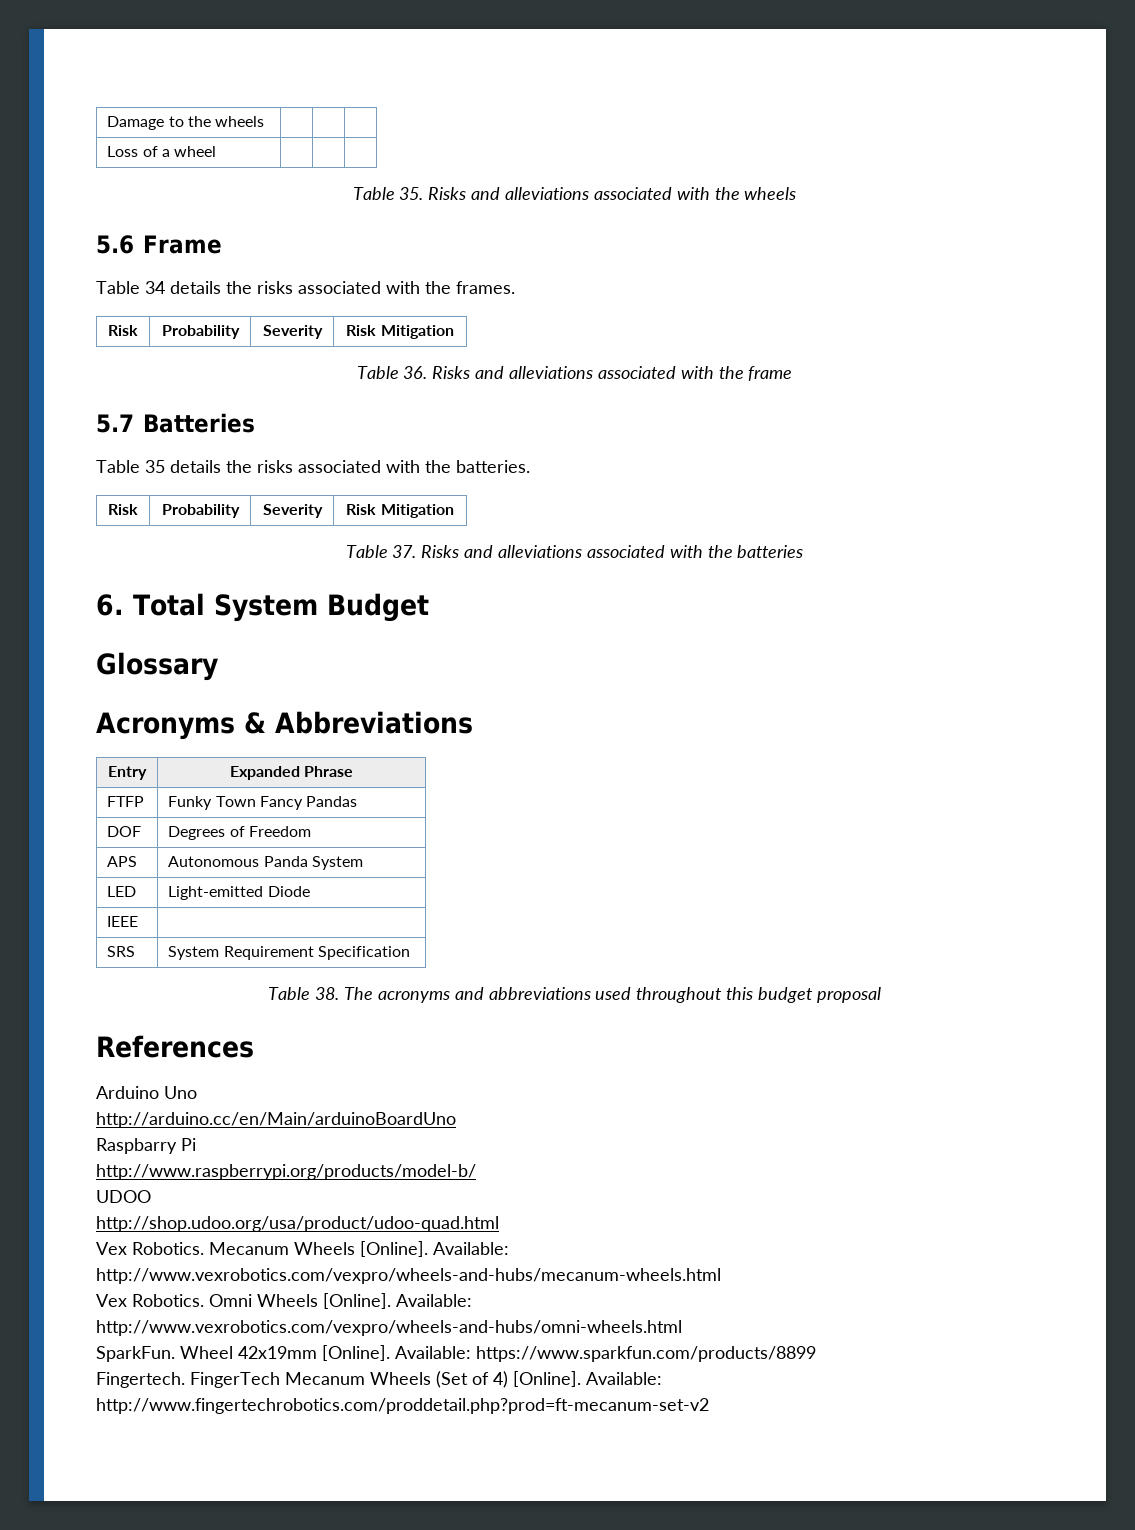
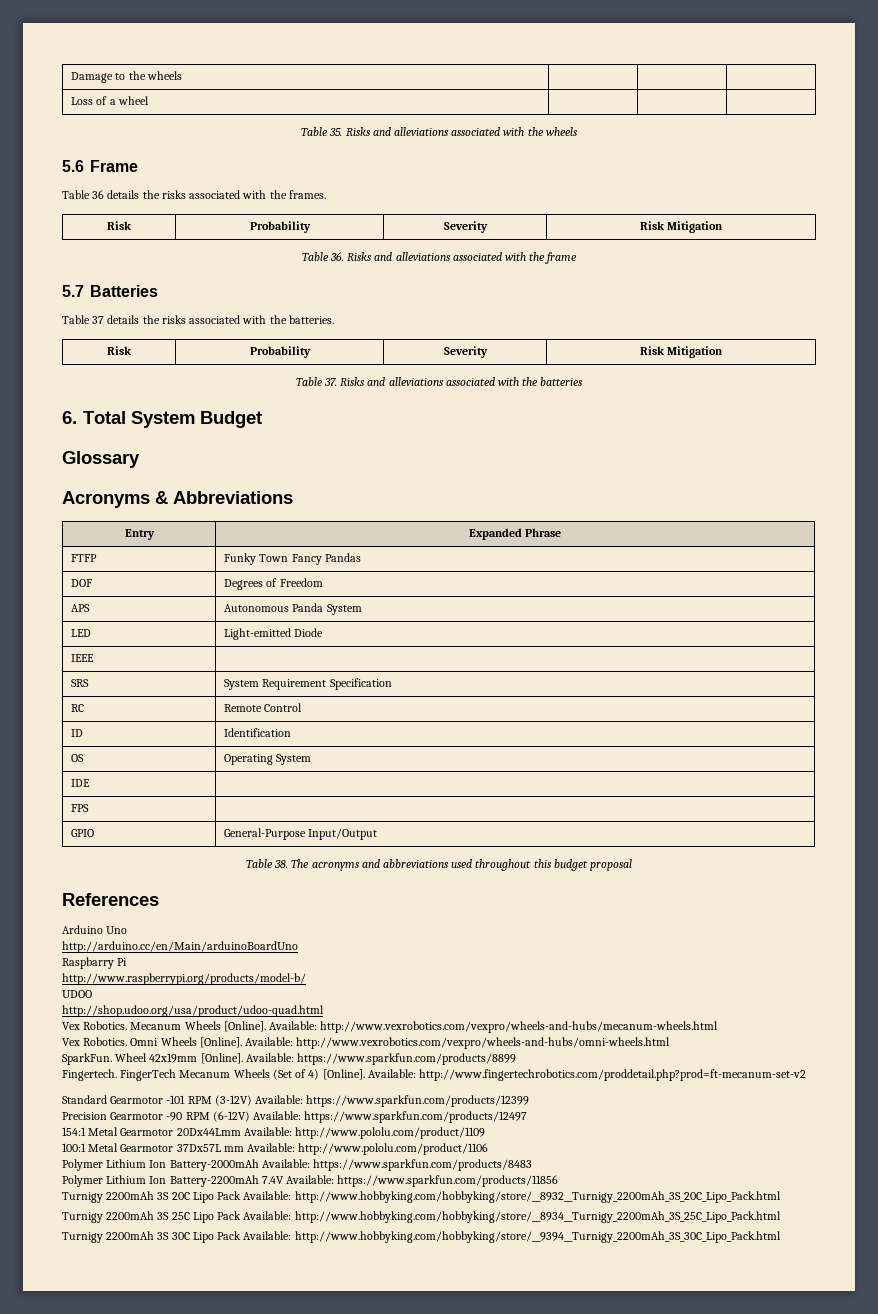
[145,281,165,294] 34 -> [92,190,105,199] 36
[145,460,165,473] 35 -> [92,316,105,324] 37
(411, 953) none -> [71,704,85,712] [224,703,303,712] [71,729,84,737] [224,728,292,737] [71,754,85,762] [224,754,312,765] [71,779,91,787] [71,804,90,812] [71,829,95,837] [224,828,378,840] // RC | Remote Control // ID | Identification // OS | Operating System // IDE | // FPS | // GPIO | General-Purpose Input/Output
(709, 1406) none -> [62,1095,530,1107] [62,1111,528,1123] [62,1127,486,1139] [62,1143,489,1155] [62,1159,533,1171] [62,1175,559,1187] [62,1191,781,1203] [62,1211,781,1223] [62,1231,781,1243] // Standard Gearmotor -101 RPM (3-12V) Available: https://www.sparkfun.com/products/12399 // Precision Gearmotor -90 RPM (6-12V) Available: https://www.sparkfun.com/products/12497 // 154:1 Metal Gearmotor 20Dx44Lmm Available: http://www.pololu.com/product/1109 // 100:1 Metal Gearmotor 37Dx57L mm Available: http://www.pololu.com/product/1106 // Polymer Lithium Ion Battery-2000mAh Available: https://www.sparkfun.com/products/8483 // Polymer Lithium Ion Battery-2200mAh 7.4V Available: https://www.sparkfun.com/products/11856 // Turnigy 2200mAh 3S 20C Lipo Pack Available: http://www.hobbyking.com/hobbyking/store/__8932__Turnigy_2200mAh_3S_20C_Lipo_Pack.html // Turnigy 2200mAh 3S 25C Lipo Pack Available: http://www.hobbyking.com/hobbyking/store/__8934__Turnigy_2200mAh_3S_25C_Lipo_Pack.html // Turnigy 2200mAh 3S 30C Lipo Pack Available: http://www.hobbyking.com/hobbyking/store/__9394__Turnigy_2200mAh_3S_30C_Lipo_Pack.html

